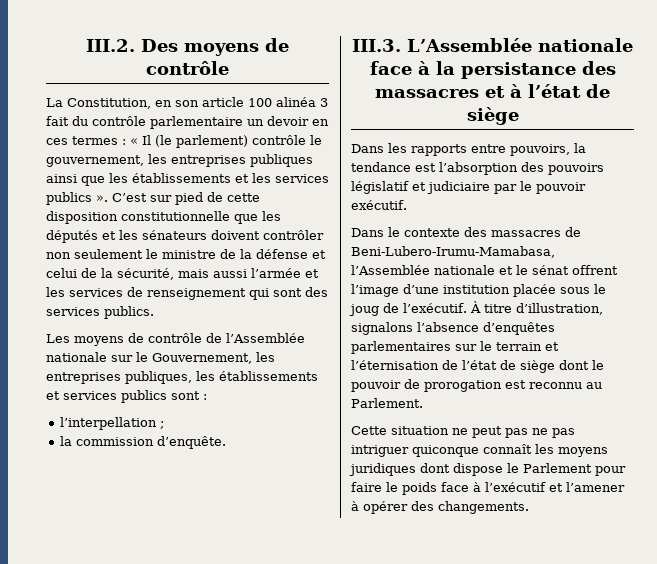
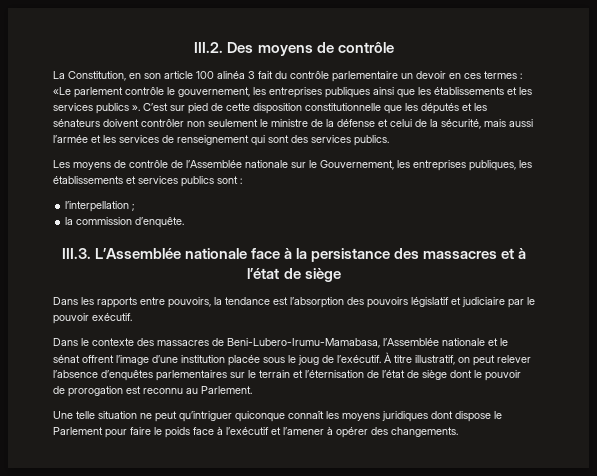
[130,135,248,148] « Il (le parlement) -> [53,87,123,98] «Le parlement
[516,303,603,315] [351,322,413,335] d’illustration, signalons -> [415,355,531,366] illustratif, on peut relever
[351,426,387,435] Cette -> [53,411,95,419] Une telle
[505,428,575,438] [351,445,409,457] pas ne pas intriguer -> [179,411,232,422] qu’intriguer

